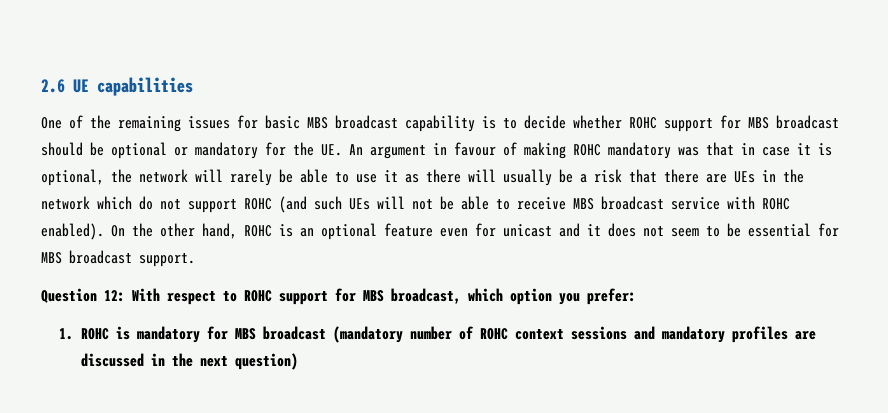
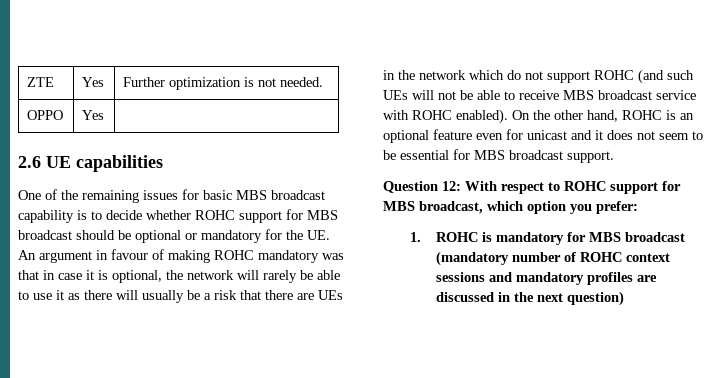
(41, 86) none -> [27,77,55,87] [82,77,105,87] [123,77,324,90] [27,110,64,120] [82,110,105,120] ZTE | Yes | Further optimization is not needed. // OPPO | Yes | //

